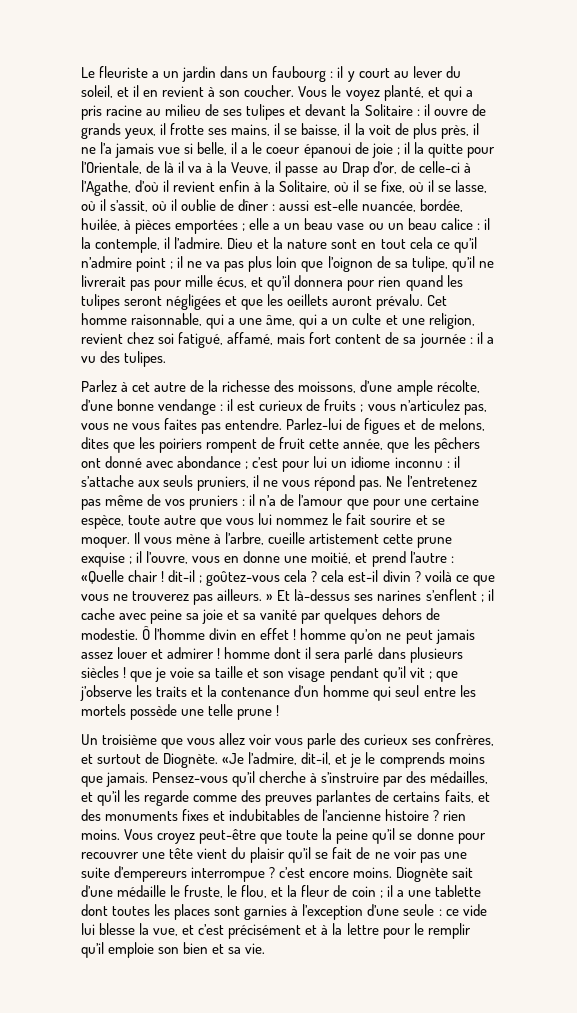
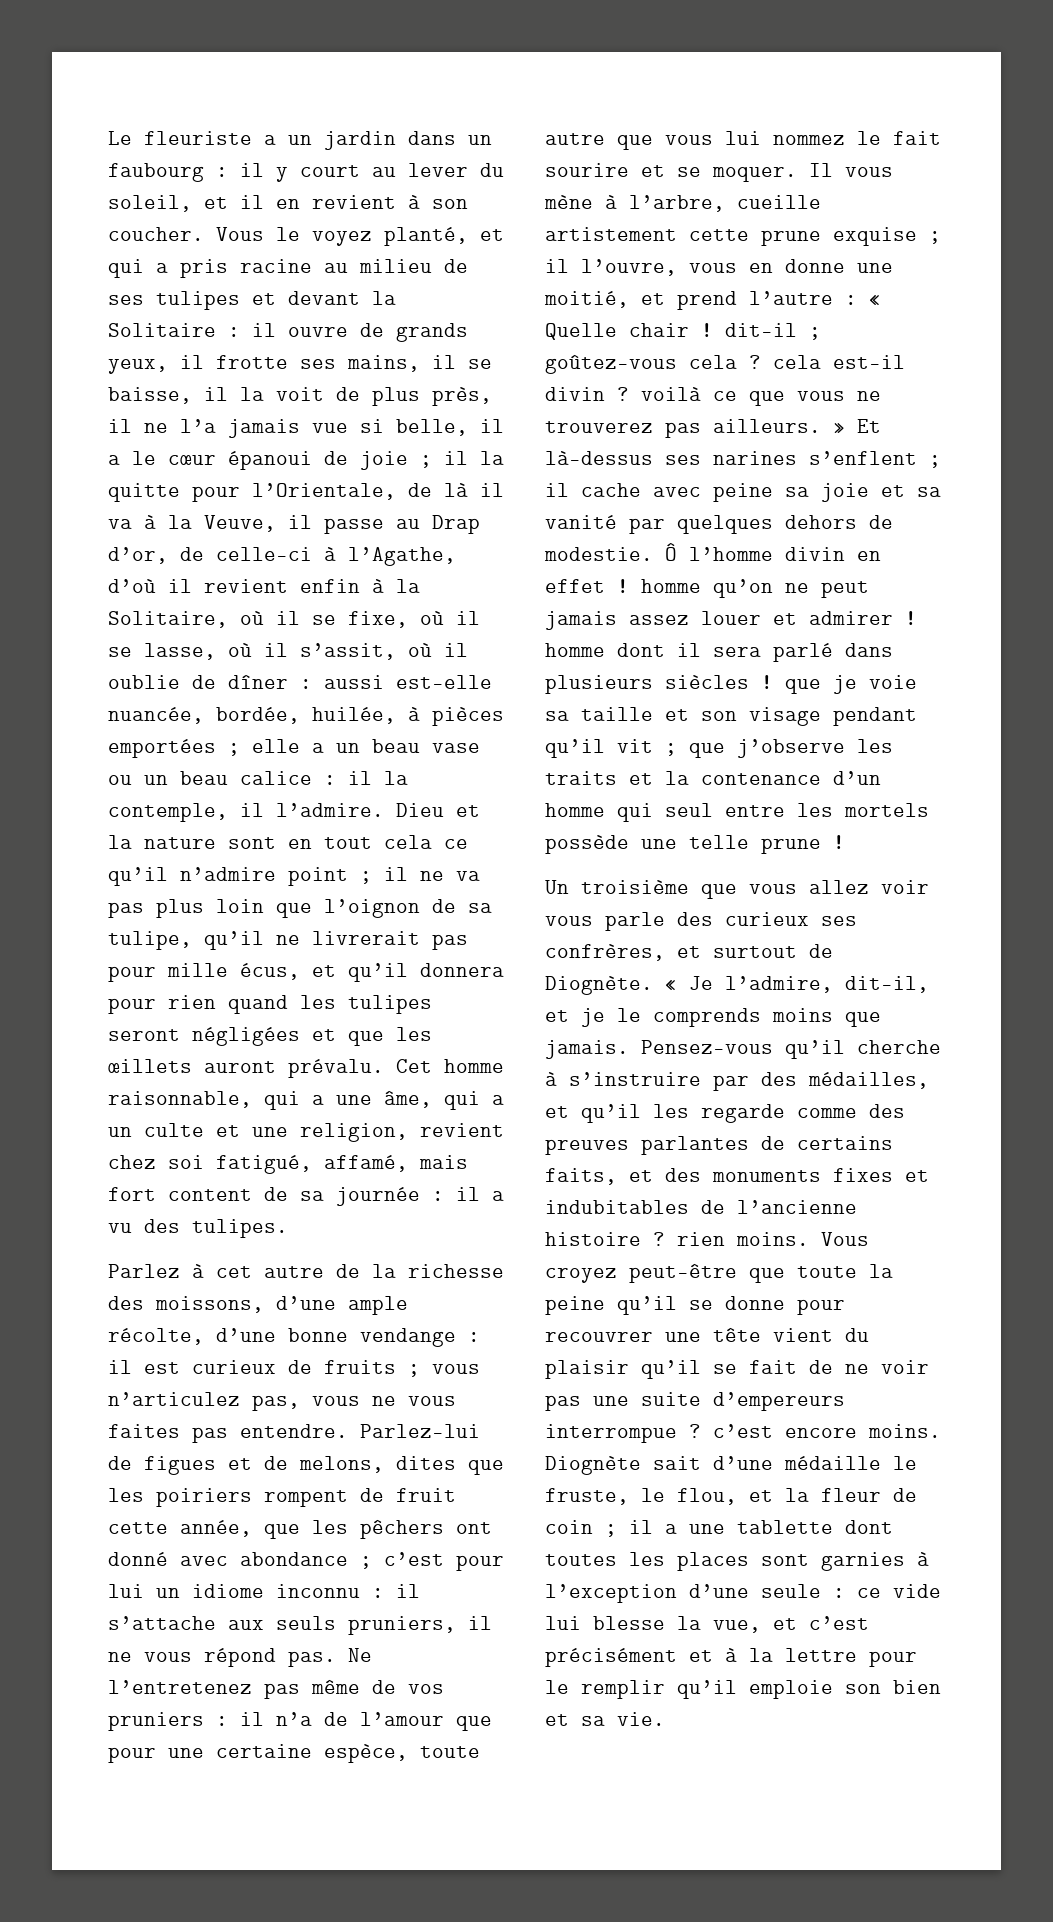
[266,147,301,154] coeur -> [168,455,216,465] cœur
[287,294,329,306] oeillets -> [108,1059,192,1073] œillets
[81,570,124,584] «Quelle -> [869,295,881,305] [545,323,617,340] « Quelle
[222,753,245,764] «Je -> [665,976,713,990] « Je

